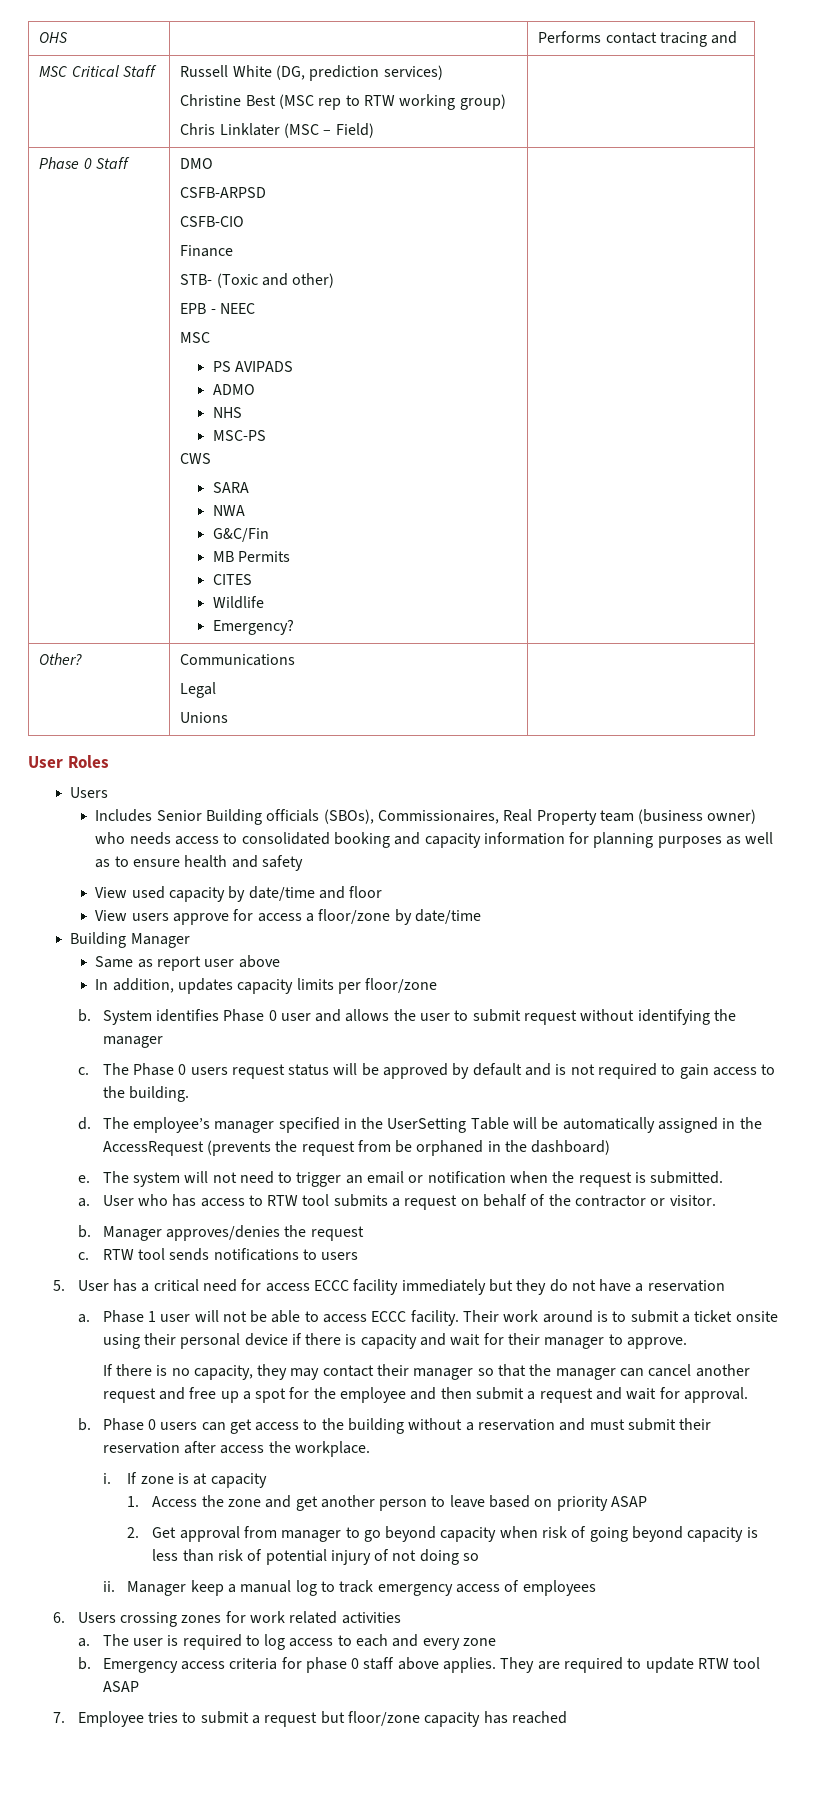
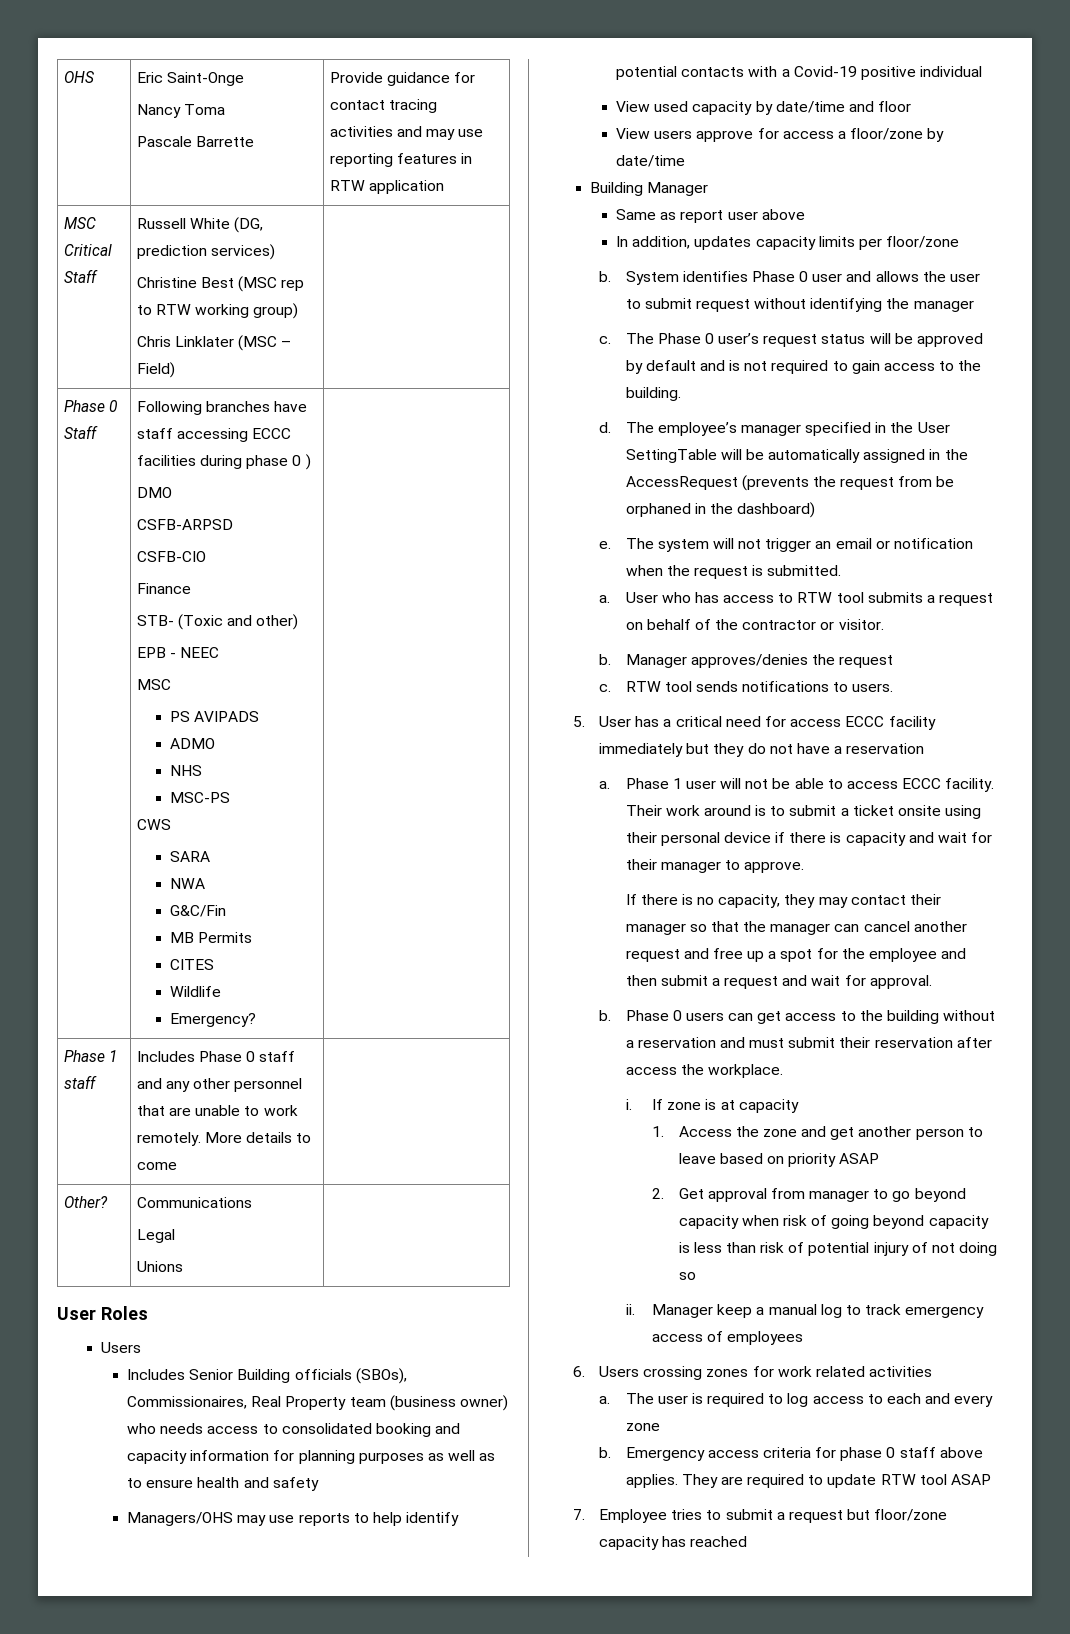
[538,31,602,43] | Performs -> [136,72,244,86] [136,104,225,118] [136,136,254,147] [329,72,476,86] Eric Saint-Onge // Nancy Toma // Pascale Barrette | Provide guidance for
[711,31,738,44] and -> [329,126,484,140] [329,153,473,167] [329,180,444,194] activities and may use reporting features in RTW application
(130, 163) none -> [136,401,308,415] [136,428,292,442] [136,454,311,470] Following branches have staff accessing ECCC facilities during phase 0 ) //
(294, 627) none -> [63,1050,117,1062] [63,1075,97,1089] [136,1051,296,1062] [136,1078,303,1092] [136,1105,298,1116] [136,1132,312,1146] [136,1162,177,1170] // Phase 1 staff | Includes Phase 0 staff and any other personnel that are unable to work remotely. More details to come |
(303, 863) none -> [127,1512,460,1526] [616,66,983,80] // Managers/OHS may use reports to help identify potential contacts with a Covid-19 positive individual
[190,1067,228,1075] users -> [718,333,760,344] user’s
[387,1117,509,1133] UserSetting Table -> [917,422,950,433] [625,449,717,463] User SettingTable
[239,1171,293,1184] need to -> (762, 544) none
[321,1252,359,1260] users -> [852,683,894,692] users.

